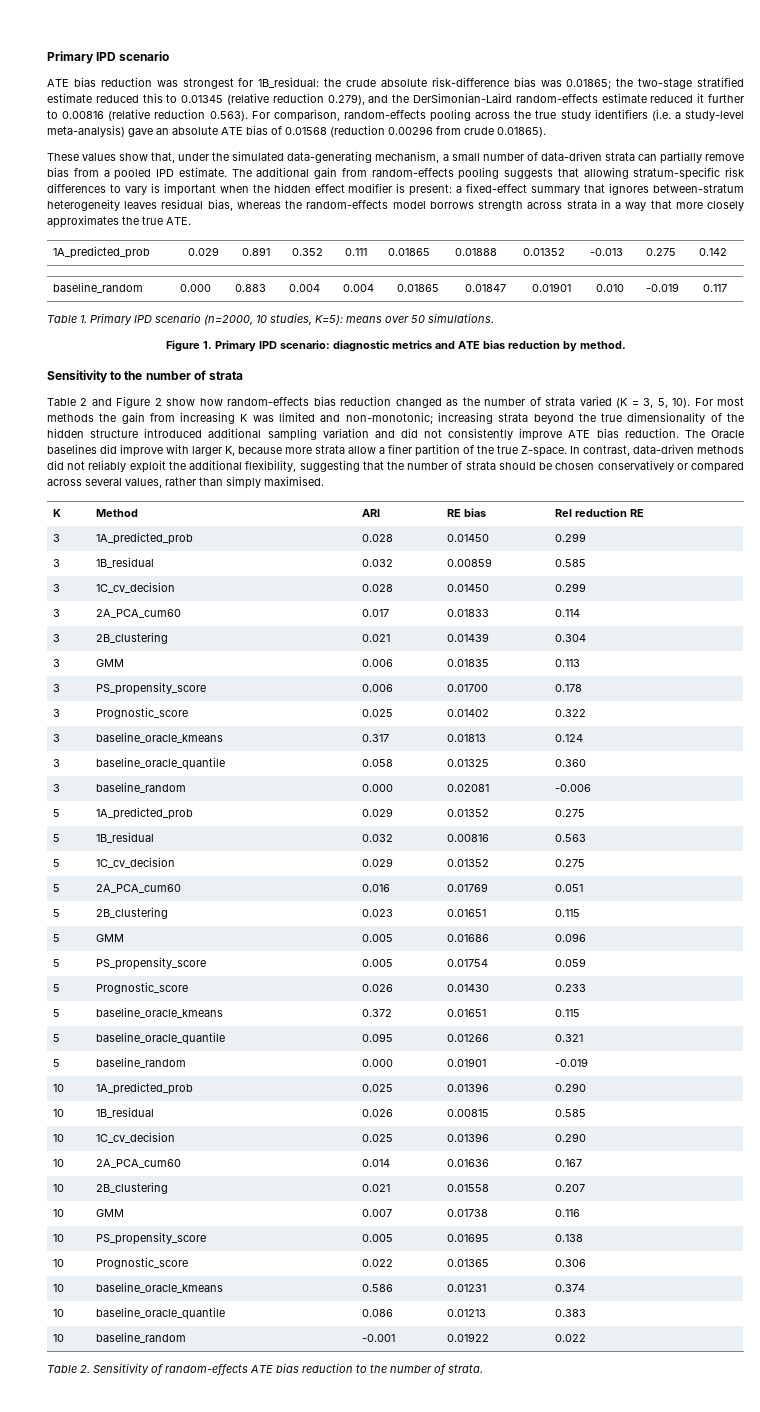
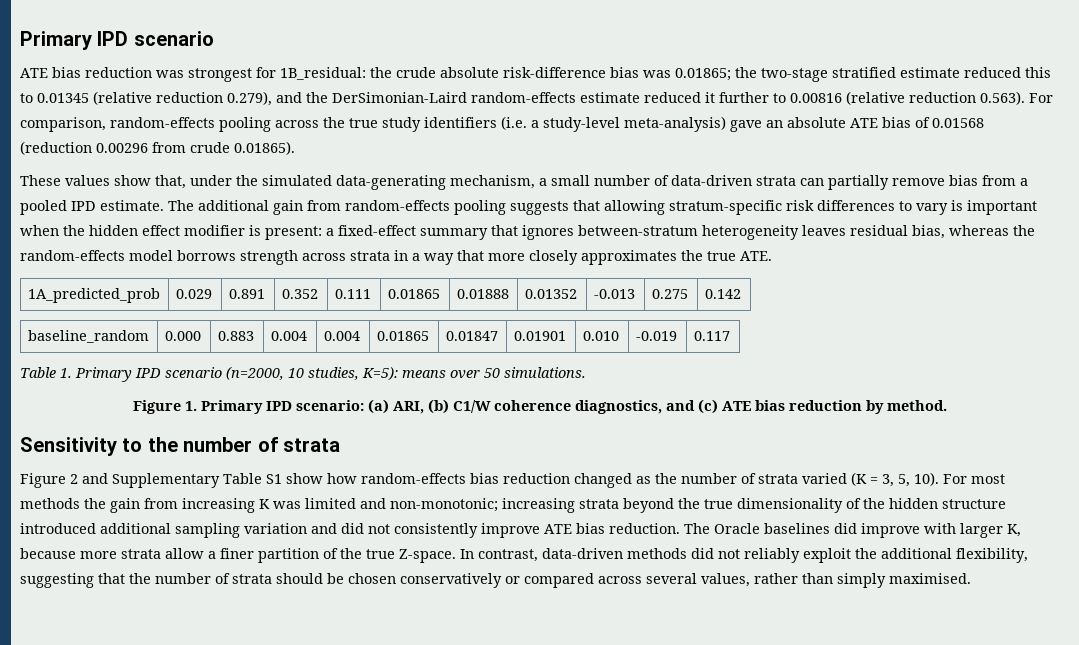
[332,340,455,352] diagnostic metrics and -> [367,399,718,414] (a) ARI, (b) C1/W coherence diagnostics, and (c)
[47,398,76,406] Table -> [20,473,66,488] Figure
[116,396,162,408] Figure 2 -> [112,473,282,488] Supplementary Table S1
[52,509,61,517] [95,509,138,517] [361,509,380,517] [446,508,486,517] [554,508,644,517] [52,534,60,542] [95,532,193,545] [361,534,393,542] [446,534,489,542] [554,533,586,542] [52,559,60,567] [95,557,154,568] [361,559,393,567] [446,558,492,567] [554,559,586,567] [52,584,60,592] [95,582,175,593] [361,584,393,592] [446,584,489,592] [554,583,586,592] [52,609,60,617] [95,609,181,618] [361,609,389,617] [446,609,489,617] [554,609,580,617] [52,634,60,642] [95,632,168,644] [361,634,390,642] [446,633,489,642] [554,634,586,642] [52,659,60,667] [95,659,124,667] [361,659,393,667] [446,659,489,667] [554,659,580,667] [52,684,60,692] [95,682,206,695] [361,684,393,692] [446,684,488,692] [554,684,582,692] [52,709,60,717] [95,707,188,719] [361,709,393,717] [446,709,489,717] [554,709,586,717] [52,734,60,742] [95,732,223,743] [361,734,389,742] [446,734,486,742] [554,734,583,742] [52,759,60,767] [95,757,225,770] [361,759,393,767] [446,759,489,767] [554,759,586,767] [52,784,60,792] [95,782,186,793] [361,784,393,792] [446,784,489,792] [554,784,591,792] [52,809,60,817] [95,807,193,820] [361,808,393,817] [446,809,489,817] [554,809,585,817] [52,834,60,842] [95,832,154,843] [361,834,393,842] [446,834,489,842] [554,834,586,842] [52,859,60,867] [95,857,175,868] [361,858,393,867] [446,859,489,867] [554,859,585,867] [52,884,60,892] [95,884,181,893] [361,884,390,892] [446,883,488,892] [554,884,583,892] [52,909,60,917] [95,907,168,919] [361,909,393,917] [446,909,486,917] [554,909,580,917] [52,934,60,942] [95,934,124,942] [361,934,393,942] [446,934,489,942] [554,933,586,942] [52,959,60,967] [95,957,206,970] [361,959,393,967] [446,959,488,967] [554,958,586,967] [52,984,60,992] [95,982,188,994] [361,984,393,992] [446,984,489,992] [554,984,586,992] [52,1009,60,1017] [95,1007,223,1018] [361,1009,392,1017] [446,1009,486,1017] [554,1009,580,1017] [52,1034,60,1042] [95,1032,225,1045] [361,1033,393,1042] [446,1034,489,1042] [554,1034,583,1042] [52,1059,60,1067] [95,1057,186,1068] [361,1059,393,1067] [446,1058,486,1067] [554,1058,588,1067] [52,1084,64,1092] [95,1082,193,1095] [361,1084,393,1092] [446,1083,489,1092] [554,1083,586,1092] [52,1109,64,1117] [95,1107,154,1118] [361,1109,393,1117] [446,1109,489,1117] [554,1109,586,1117] [52,1134,64,1142] [95,1132,175,1143] [361,1134,393,1142] [446,1133,489,1142] [554,1133,586,1142] [52,1159,64,1167] [95,1159,181,1168] [361,1159,390,1167] [446,1159,489,1167] [554,1159,582,1167] [52,1184,64,1192] [95,1182,168,1194] [361,1184,390,1192] [446,1184,489,1192] [554,1184,585,1192] [52,1209,64,1217] [95,1209,124,1217] [361,1209,392,1217] [446,1209,488,1217] [554,1209,580,1217] [52,1234,64,1242] [95,1232,206,1245] [361,1234,393,1242] [446,1233,489,1242] [554,1234,583,1242] [52,1259,64,1267] [95,1257,188,1269] [361,1259,393,1267] [446,1259,489,1267] [554,1259,586,1267] [52,1284,64,1292] [95,1282,223,1293] [361,1284,393,1292] [446,1284,486,1292] [554,1284,585,1292] [52,1309,64,1317] [95,1307,225,1320] [361,1309,393,1317] [446,1309,486,1317] [554,1309,586,1317] [52,1334,64,1342] [95,1332,186,1343] [361,1334,395,1342] [446,1333,489,1342] [554,1334,586,1342] [47,1363,483,1375] // K | Method | ARI | RE bias | Rel reduction RE // 3 | 1A_predicted_prob | 0.028 | 0.01450 | 0.299 // 3 | 1B_residual | 0.032 | 0.00859 | 0.585 // 3 | 1C_cv_decision | 0.028 | 0.01450 | 0.299 // 3 | 2A_PCA_cum60 | 0.017 | 0.01833 | 0.114 // 3 | 2B_clustering | 0.021 | 0.01439 | 0.304 // 3 | GMM | 0.006 | 0.01835 | 0.113 // 3 | PS_propensity_score | 0.006 | 0.01700 | 0.178 // 3 | Prognostic_score | 0.025 | 0.01402 | 0.322 // 3 | baseline_oracle_kmeans | 0.317 | 0.01813 | 0.124 // 3 | baseline_oracle_quantile | 0.058 | 0.01325 | 0.360 // 3 | baseline_random | 0.000 | 0.02081 | -0.006 // 5 | 1A_predicted_prob | 0.029 | 0.01352 | 0.275 // 5 | 1B_residual | 0.032 | 0.00816 | 0.563 // 5 | 1C_cv_decision | 0.029 | 0.01352 | 0.275 // 5 | 2A_PCA_cum60 | 0.016 | 0.01769 | 0.051 // 5 | 2B_clustering | 0.023 | 0.01651 | 0.115 // 5 | GMM | 0.005 | 0.01686 | 0.096 // 5 | PS_propensity_score | 0.005 | 0.01754 | 0.059 // 5 | Prognostic_score | 0.026 | 0.01430 | 0.233 // 5 | baseline_oracle_kmeans | 0.372 | 0.01651 | 0.115 // 5 | baseline_oracle_quantile | 0.095 | 0.01266 | 0.321 // 5 | baseline_random | 0.000 | 0.01901 | -0.019 // 10 | 1A_predicted_prob | 0.025 | 0.01396 | 0.290 // 10 | 1B_residual | 0.026 | 0.00815 | 0.585 // 10 | 1C_cv_decision | 0.025 | 0.01396 | 0.290 // 10 | 2A_PCA_cum60 | 0.014 | 0.01636 | 0.167 // 10 | 2B_clustering | 0.021 | 0.01558 | 0.207 // 10 | GMM | 0.007 | 0.01738 | 0.116 // 10 | PS_propensity_score | 0.005 | 0.01695 | 0.138 // 10 | Prognostic_score | 0.022 | 0.01365 | 0.306 // 10 | baseline_oracle_kmeans | 0.586 | 0.01231 | 0.374 // 10 | baseline_oracle_quantile | 0.086 | 0.01213 | 0.383 // 10 | baseline_random | -0.001 | 0.01922 | 0.022 // Table 2. Sensitivity of random-effects ATE bias reduction to the number of strata. -> (971, 578) none

